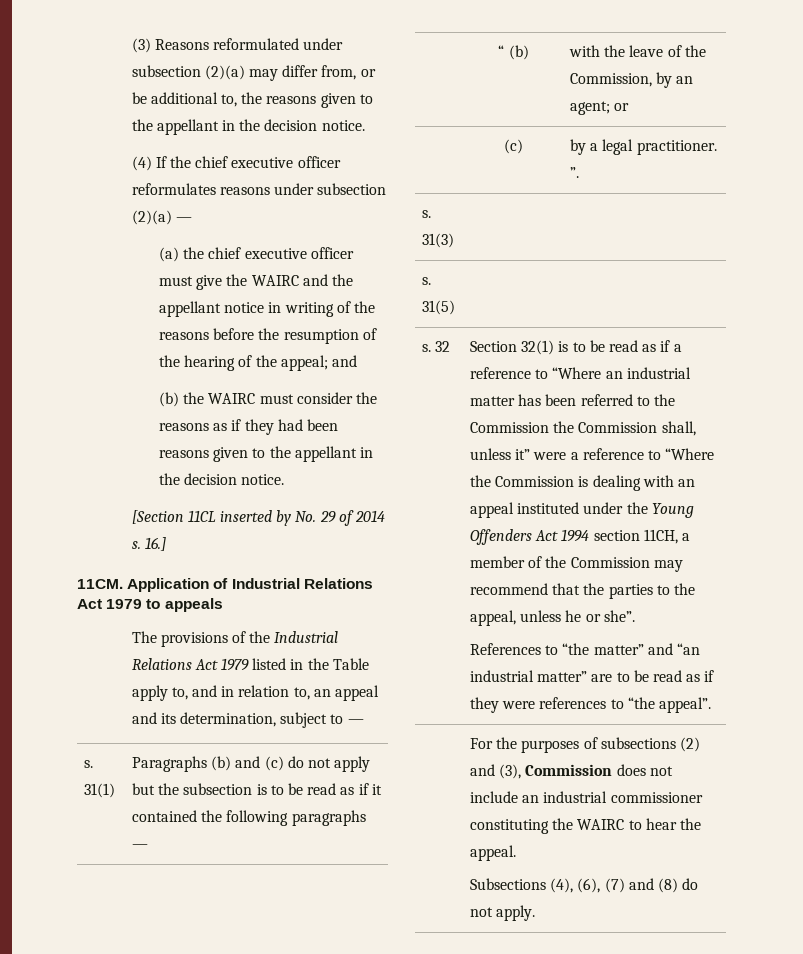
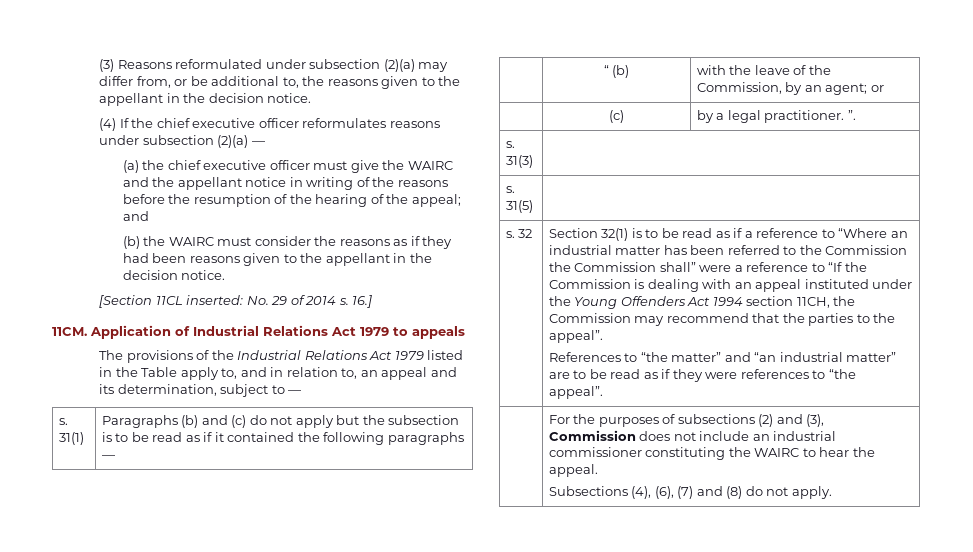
[220,510,292,526] inserted by -> [186,295,244,305] inserted:
[661,421,696,436] [470,448,531,460] shall, unless it” -> [659,262,696,272] shall”
[665,448,715,460] “Where -> [828,262,843,272] “If
[681,533,690,541] [470,556,543,568] a member of -> (830, 302) none
[470,610,635,626] appeal, unless he or she”. -> [548,330,603,343] appeal”.

